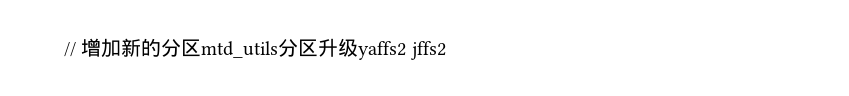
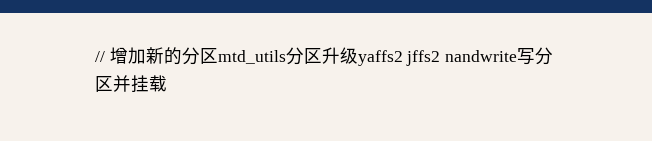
(446, 50) none -> [445,47,554,65] [95,75,167,92] nandwrite写分区并挂载

